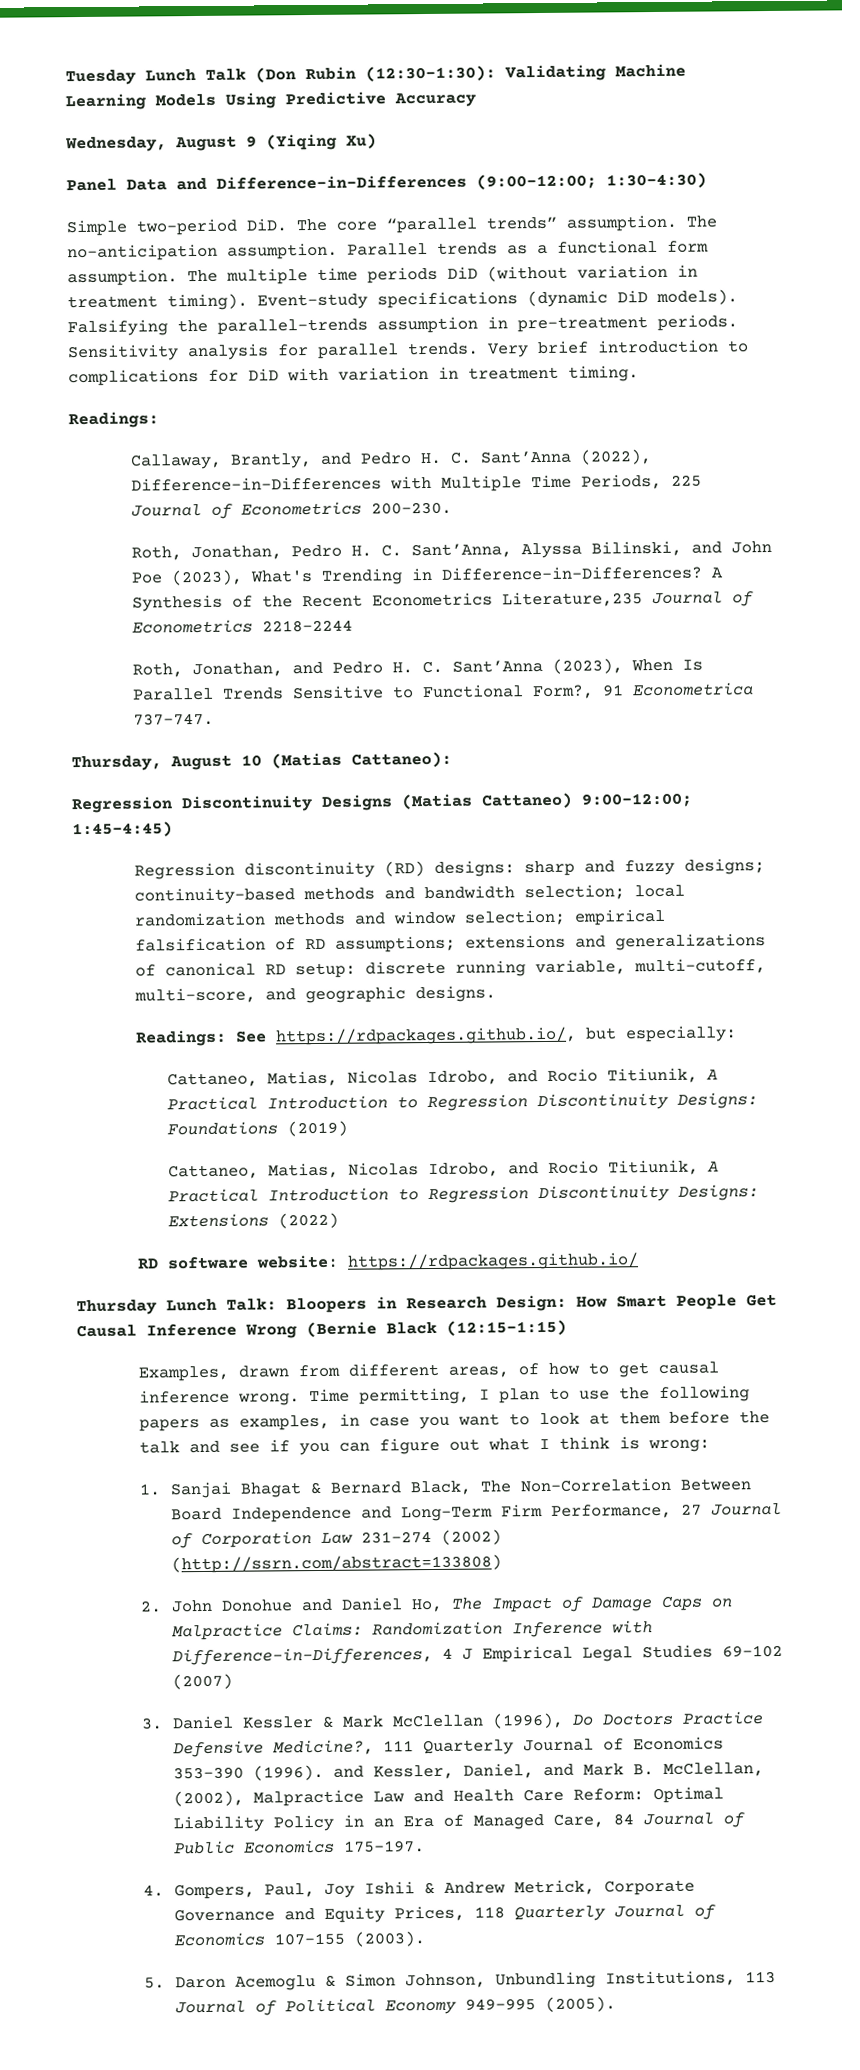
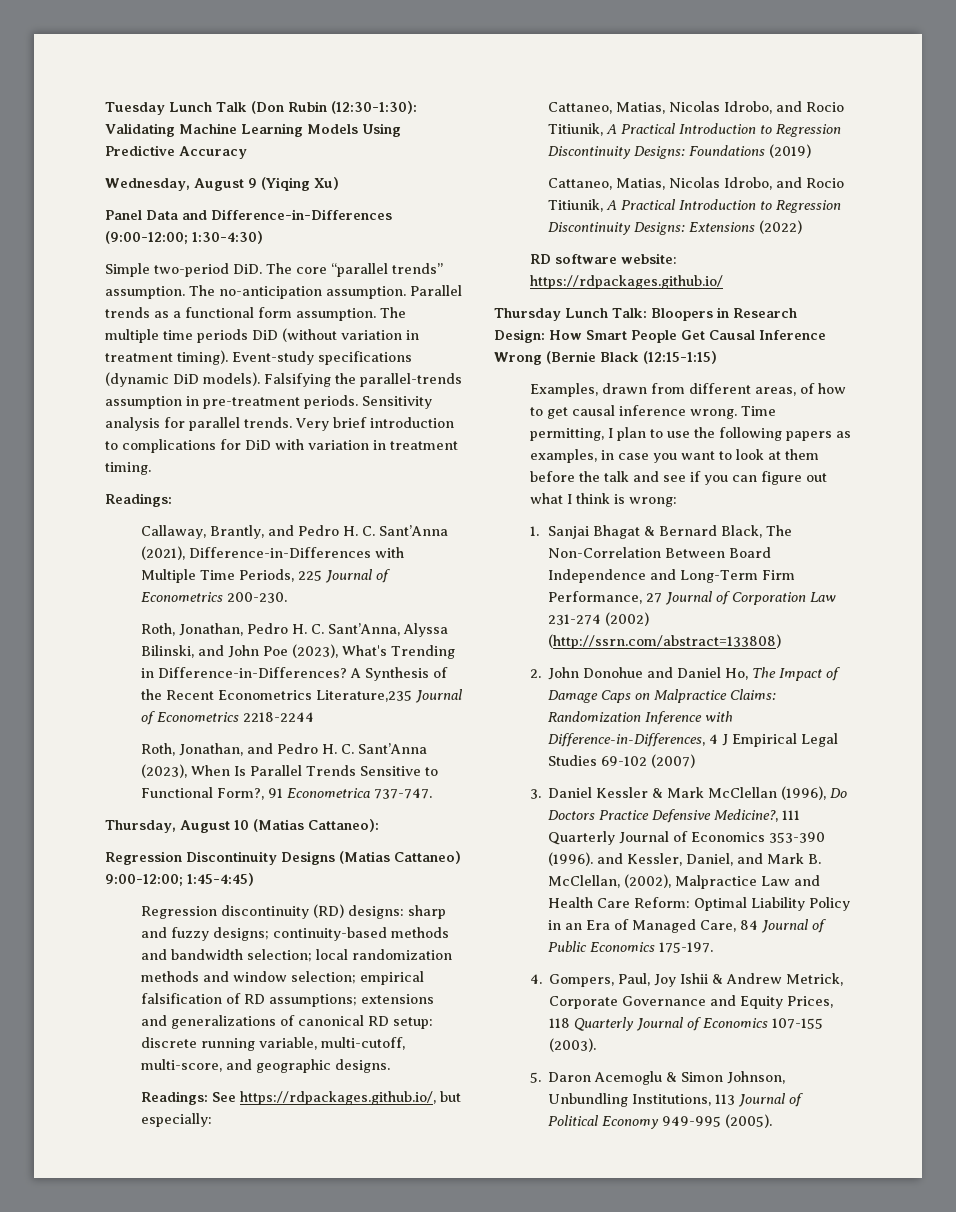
[580,449,653,465] (2022), -> [140,546,185,560] (2021),

